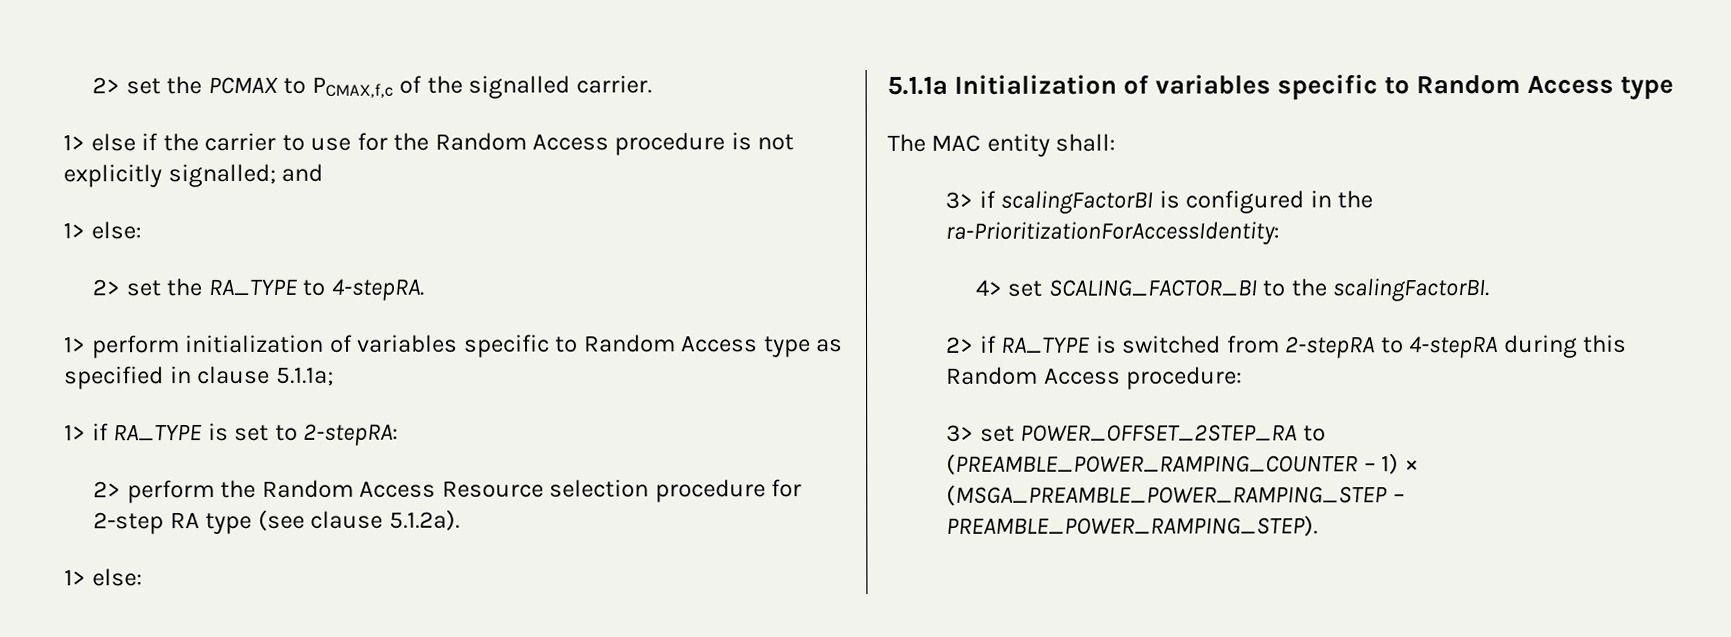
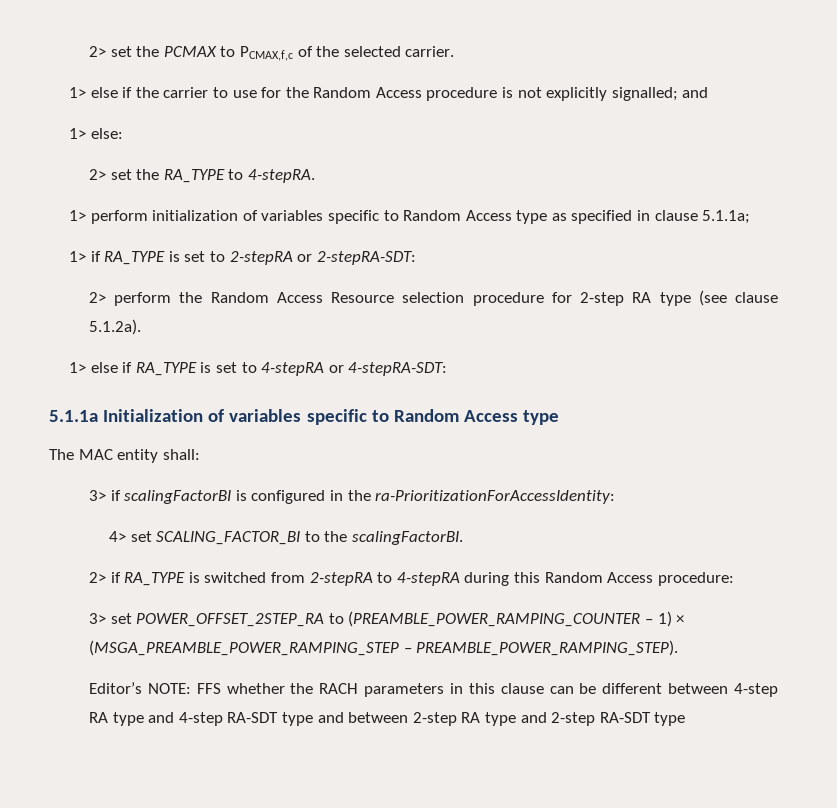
[468,75,571,99] signalled -> [343,46,401,57] selected
[303,423,400,446] 2-stepRA: -> [229,251,416,265] 2-stepRA or 2-stepRA-SDT:
[91,568,143,587] else: -> [90,362,448,376] else if RA_TYPE is set to 4-stepRA or 4-stepRA-SDT:
(1319, 526) none -> [89,682,778,697] [89,712,686,726] // Editor’s NOTE: FFS whether the RACH parameters in this clause can be different between 4-step RA type and 4-step RA-SDT type and between 2-step RA type and 2-step RA-SDT type

